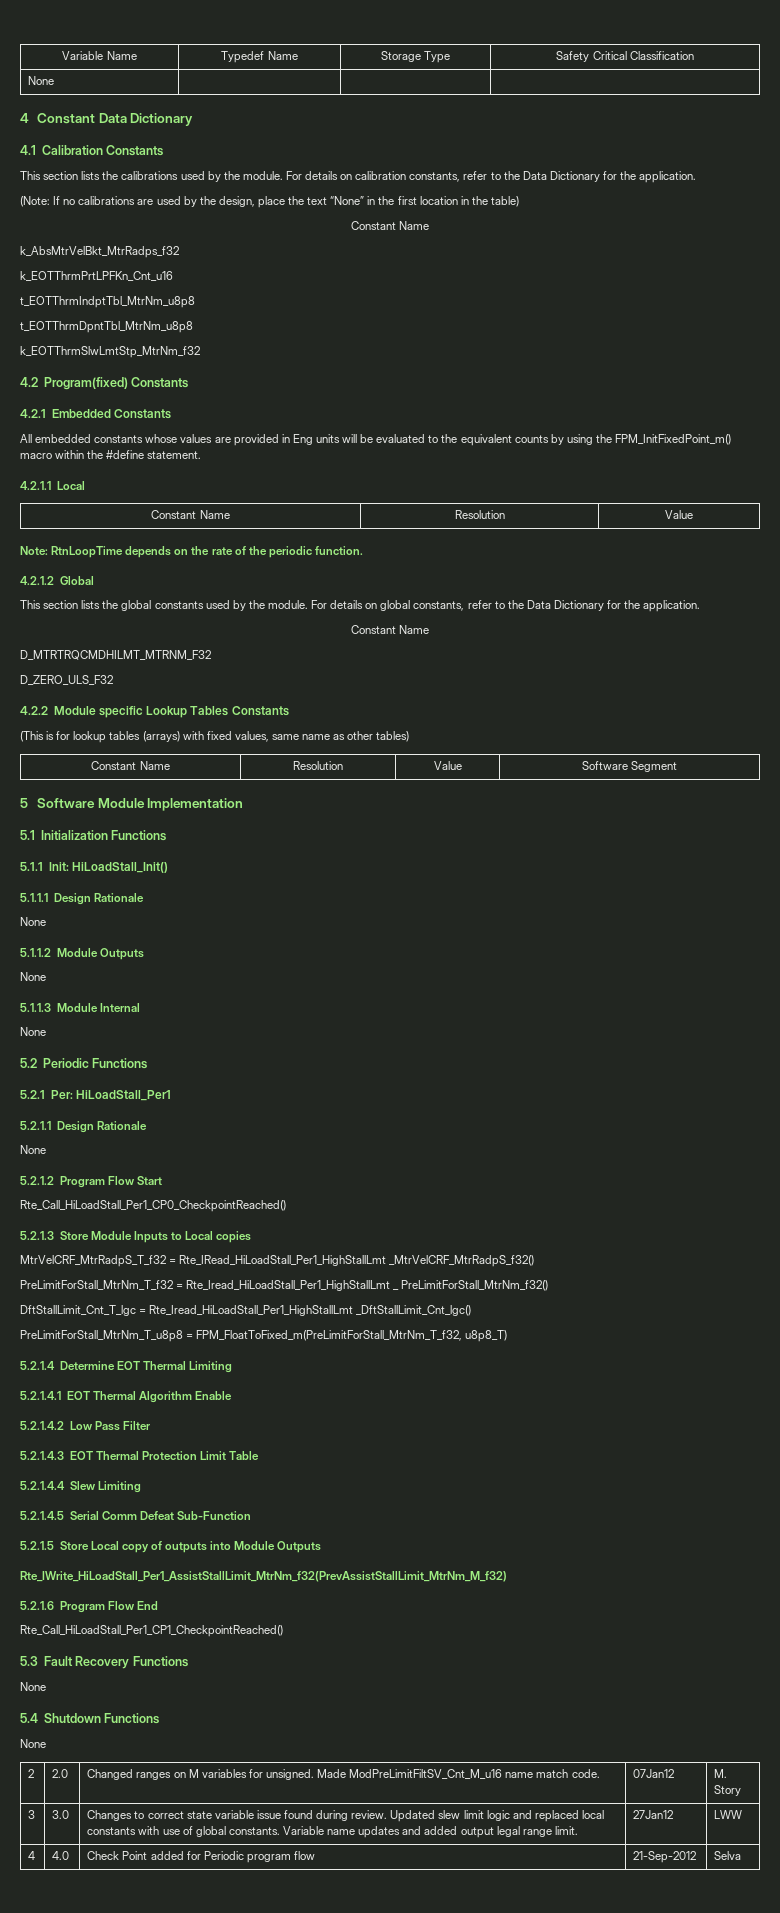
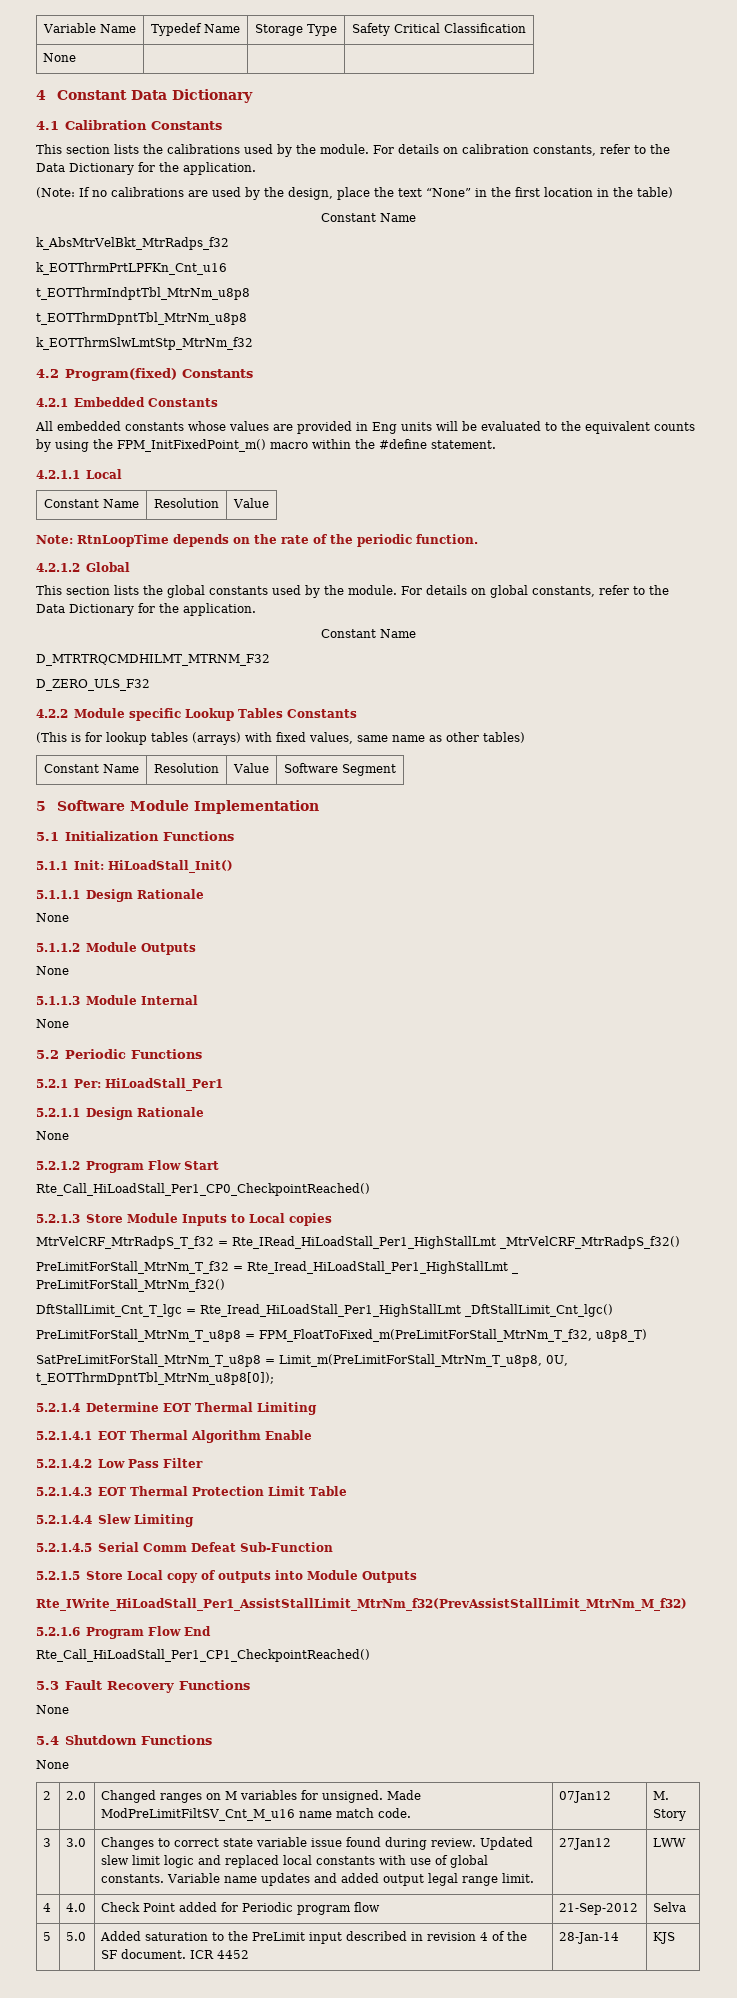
(508, 1336) none -> [36,1354,568,1367] [36,1372,274,1385] // SatPreLimitForStall_MtrNm_T_u8p8 = Limit_m(PreLimitForStall_MtrNm_T_u8p8, 0U, t_EOTThrmDpntTbl_MtrNm_u8p8[0]);
(742, 1855) none -> [43,1932,52,1941] [66,1932,87,1941] [100,1931,528,1944] [101,1949,250,1959] [559,1932,620,1944] [653,1932,676,1944] // 5 | 5.0 | Added saturation to the PreLimit input described in revision 4 of the SF document. ICR 4452 | 28-Jan-14 | KJS

